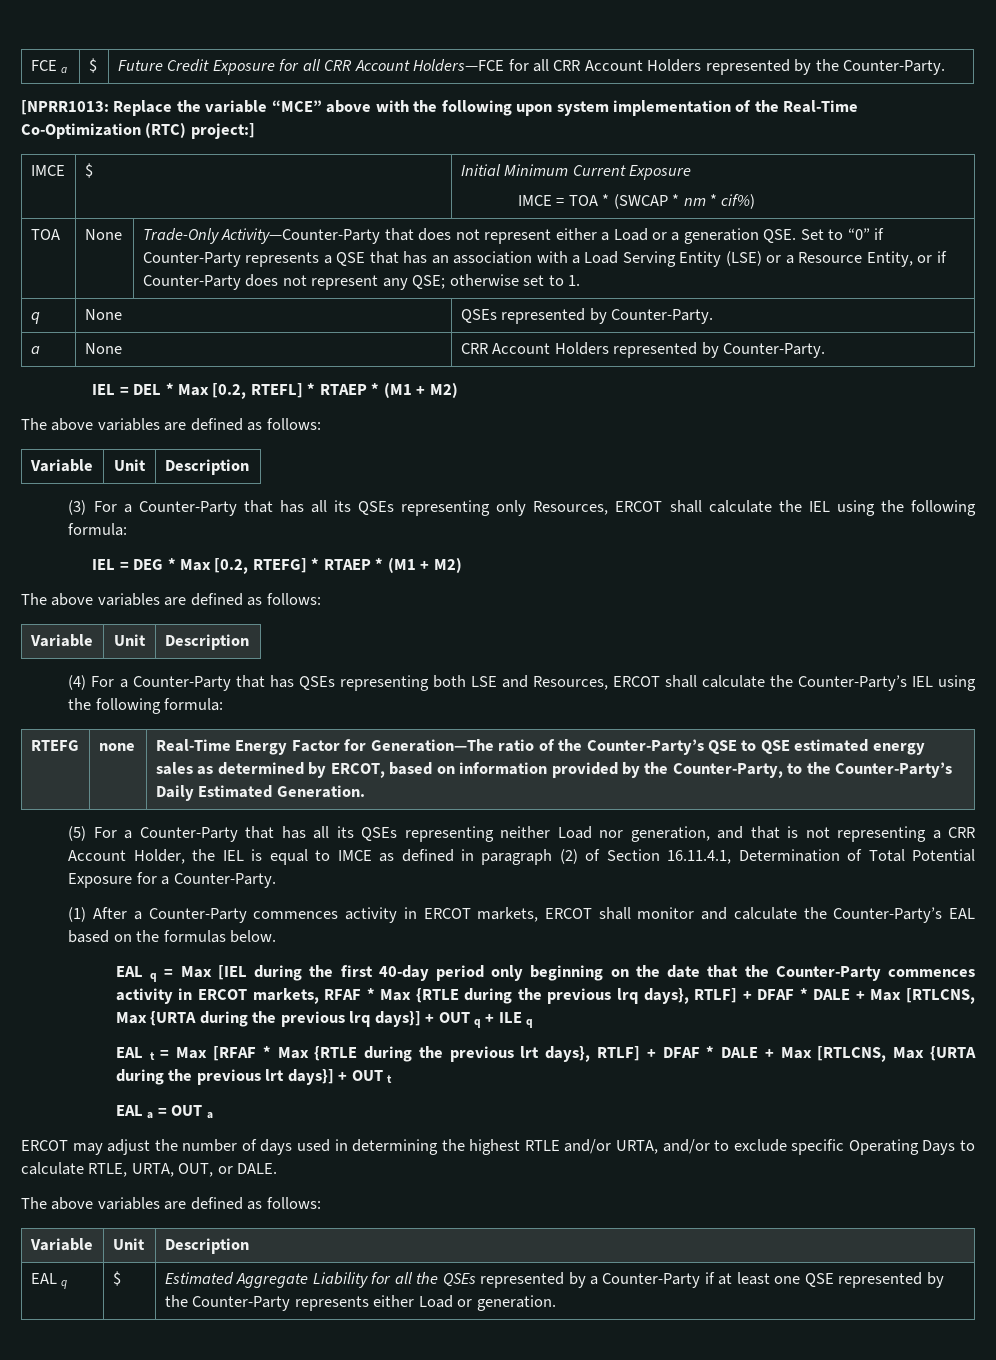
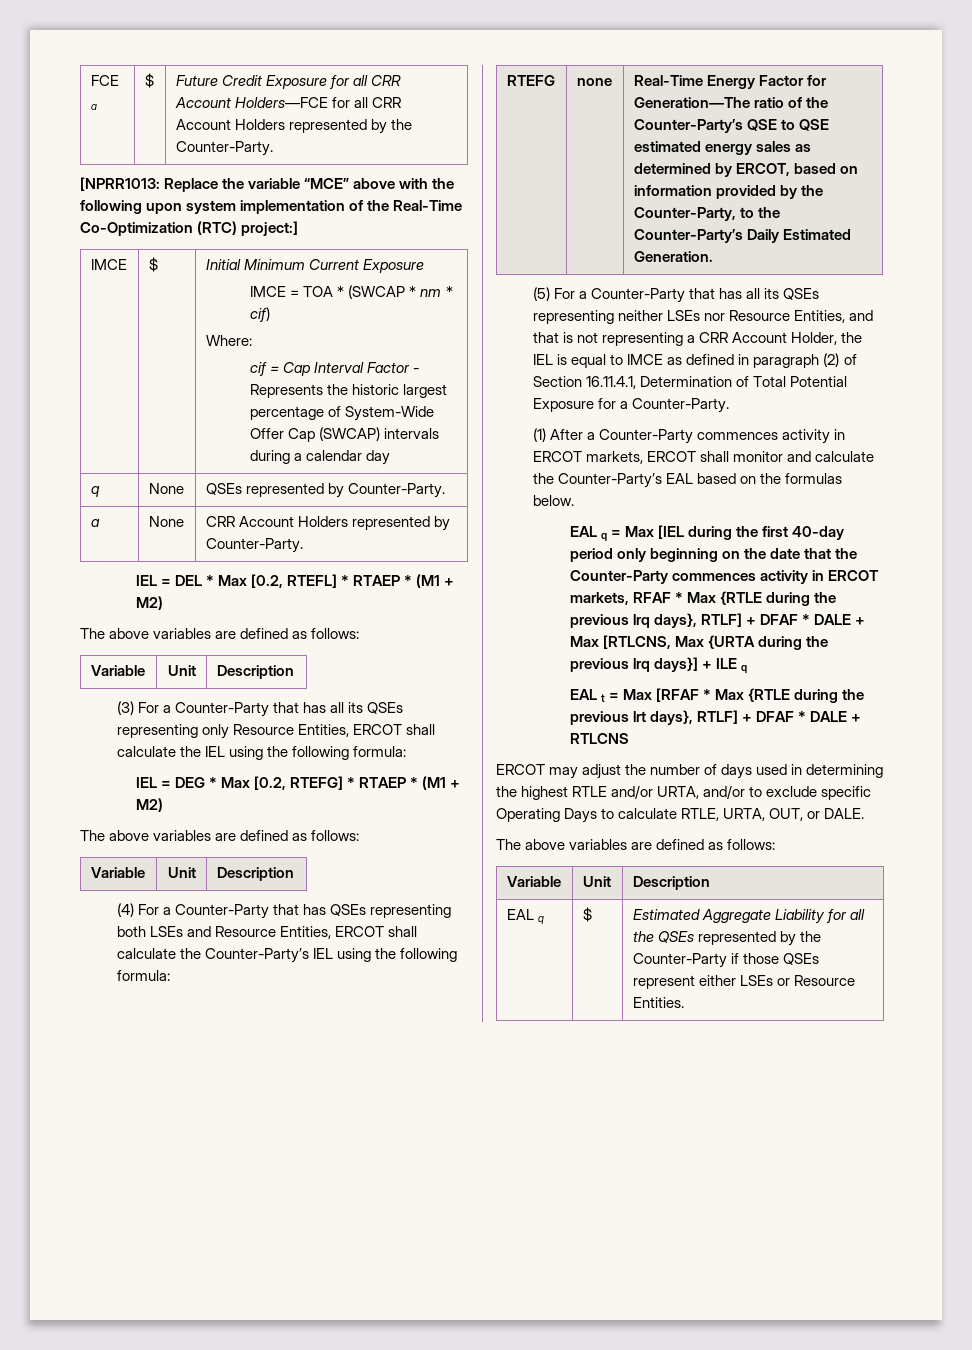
[721,194,756,209] [30,229,60,240] [84,229,122,240] [142,228,885,244] [142,251,947,267] [142,274,580,290] cif%) // TOA | None | Trade-Only Activity—Counter-Party that does not represent either a Load or a generation QSE. Set to “0” if Counter-Party represents a QSE that has an association with a Load Serving Entity (LSE) or a Resource Entity, or if Counter-Party does not represent any QSE; otherwise set to 1. -> [250,307,271,322] [205,335,252,346] [250,362,420,376] [250,384,448,398] [250,406,435,421] [250,427,440,442] [250,450,391,465] cif) // Where: // cif = Cap Interval Factor - Represents the historic largest percentage of System-Wide Offer Cap (SWCAP) intervals during a calendar day
[533,501,609,515] Resources, -> [233,724,350,737] Resource Entities,
[470,675,608,690] LSE and Resources, -> [150,926,332,939] LSEs and Resource Entities,
[557,826,710,842] Load nor generation, -> [667,310,846,323] LSEs nor Resource Entities,
[438,1012,495,1028] OUT q + -> (713, 665) none
[780,1046,976,1062] [115,1069,393,1085] [115,1105,213,1119] Max [RTLCNS, Max {URTA during the previous lrt days}] + OUT t // EAL a = OUT a -> [570,733,630,744] RTLCNS
[589,1276,598,1285] a -> [799,931,821,942] the
[718,1272,944,1288] [164,1295,556,1311] at least one QSE represented by the Counter-Party represents either Load or generation. -> [742,953,819,965] [632,975,855,989] [632,997,684,1008] those QSEs represent either LSEs or Resource Entities.

